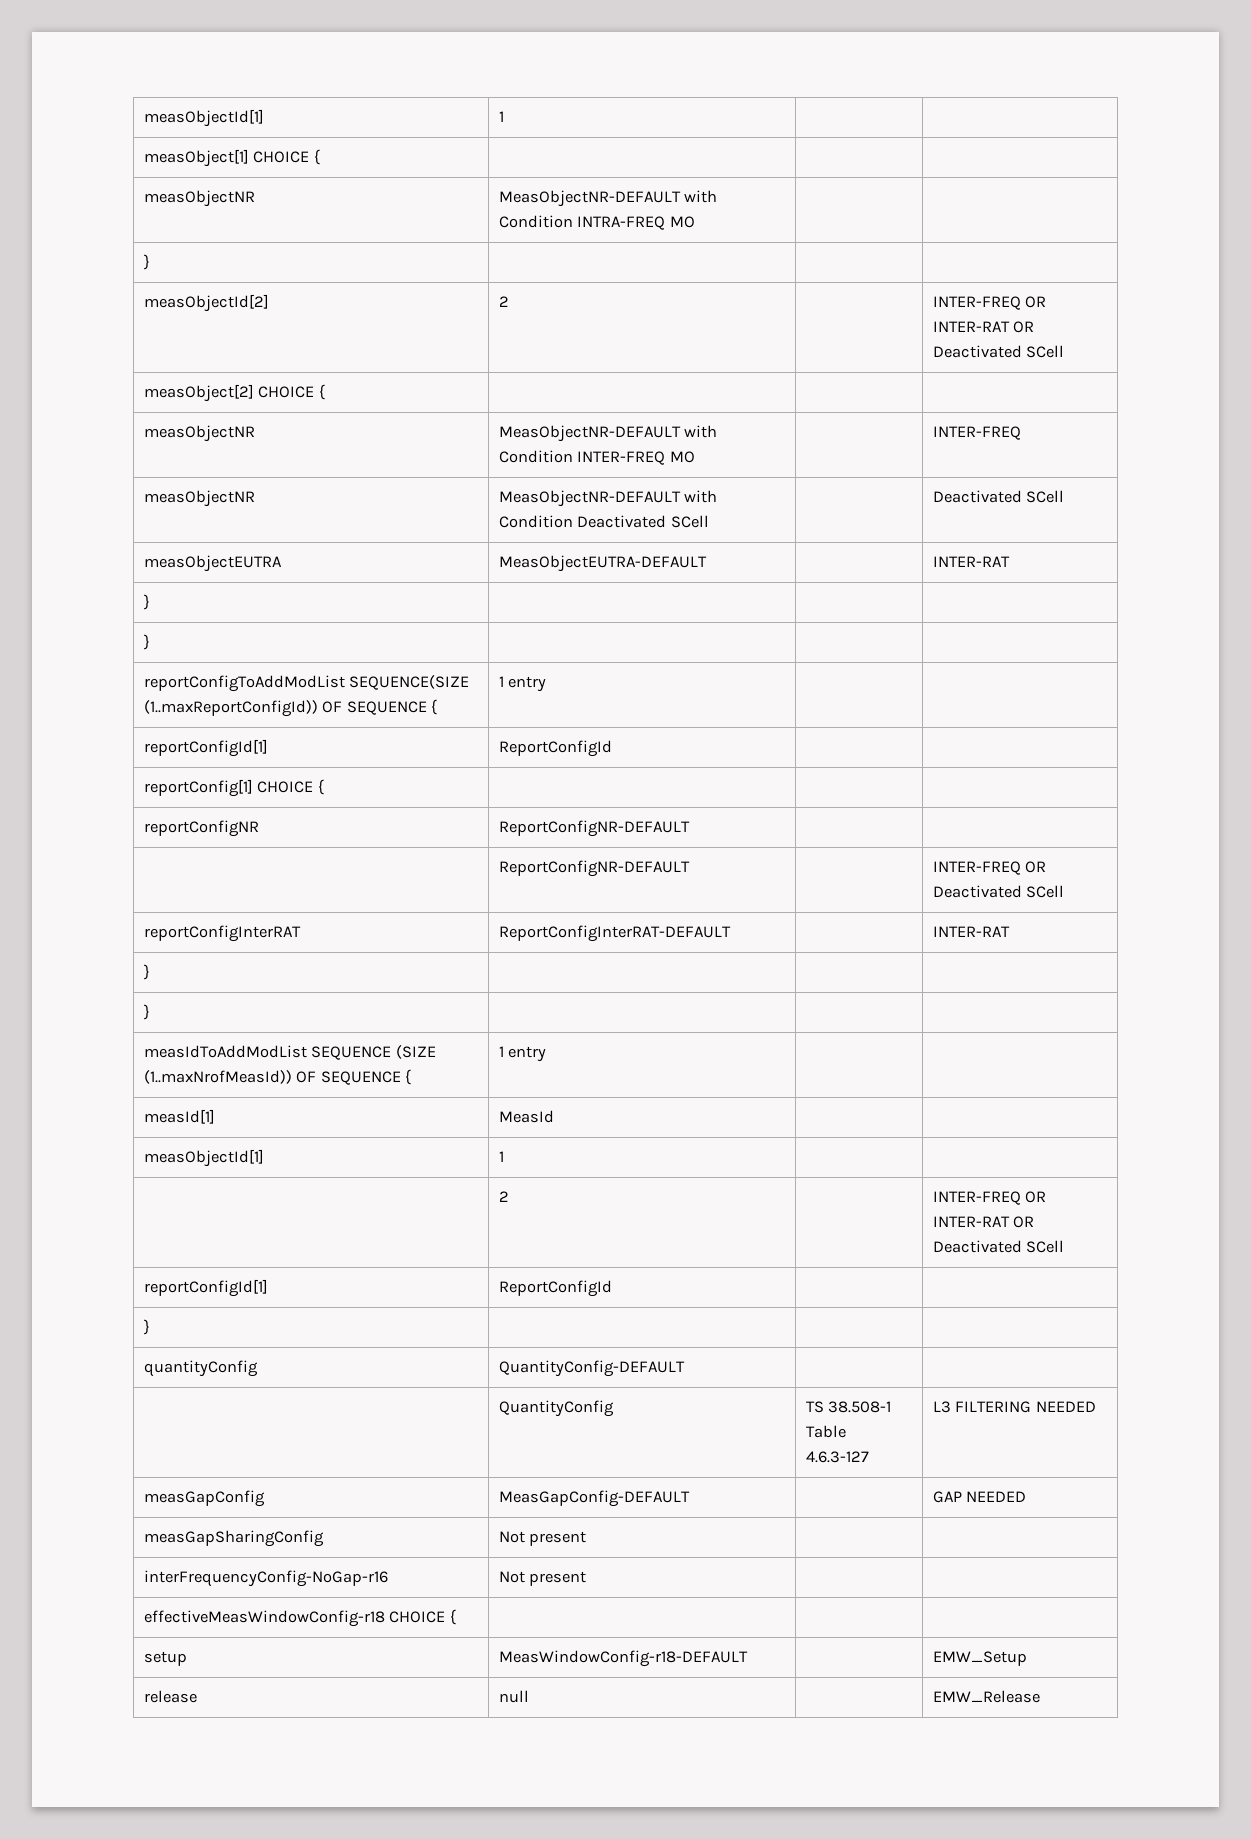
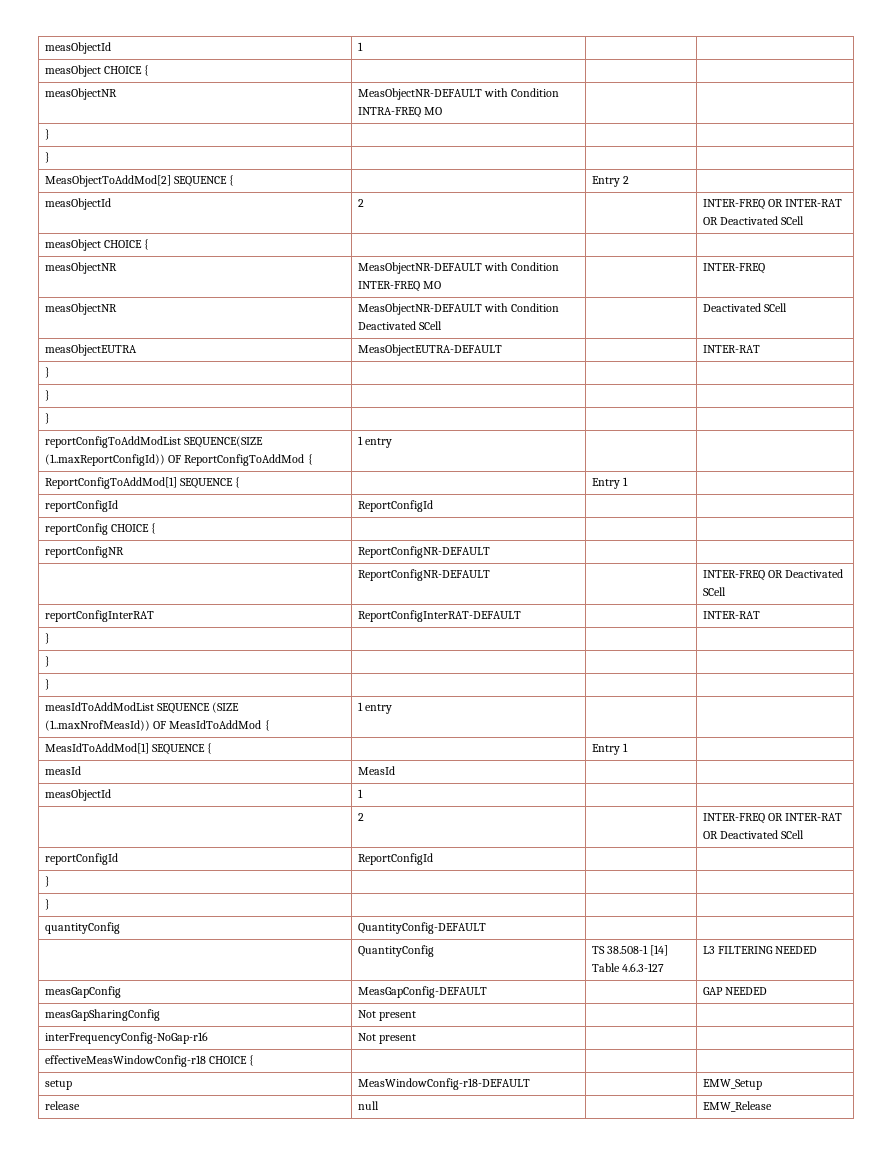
[143,109,264,127] [498,111,504,122] [143,149,249,167] measObjectId[1] | 1 | | // measObject[1] -> [45,42,112,54] [358,42,364,51] [45,65,102,77] measObjectId | 1 | | // measObject
[143,294,269,312] [498,296,509,307] [932,296,1047,310] [932,321,1035,333] [932,345,1065,358] [143,384,254,402] measObjectId[2] | 2 | | INTER-FREQ OR INTER-RAT OR Deactivated SCell // measObject[2] -> [45,152,51,163] [45,175,235,187] [592,176,630,187] [45,198,112,210] [358,199,365,207] [703,199,843,210] [703,216,805,225] [45,239,102,251] } | | | // MeasObjectToAddMod[2] SEQUENCE { | | Entry 2 | // measObjectId | 2 | | INTER-FREQ OR INTER-RAT OR Deactivated SCell // measObject
(150, 642) none -> [45,413,51,424] // } | | |
[346,699,438,715] [498,676,547,692] [143,739,268,757] [498,740,612,757] [143,779,253,797] SEQUENCE { | 1 entry | | // reportConfigId[1] | ReportConfigId | | // reportConfig[1] -> [184,454,313,466] [358,436,393,448] [45,477,241,489] [592,477,629,489] [45,500,119,512] [358,500,434,512] [45,523,109,535] ReportConfigToAddMod { | 1 entry | | // ReportConfigToAddMod[1] SEQUENCE { | | Entry 1 | // reportConfigId | ReportConfigId | | // reportConfig
(150, 1012) none -> [45,679,51,690] // } | | |
[320,1069,412,1085] [498,1046,547,1062] [143,1109,215,1124] SEQUENCE { | 1 entry | | // measId[1] -> [169,720,270,731] [358,702,393,714] [45,743,213,755] [592,743,629,755] [45,766,82,775] MeasIdToAddMod { | 1 entry | | // MeasIdToAddMod[1] SEQUENCE { | | Entry 1 | // measId
[143,1149,264,1167] measObjectId[1] -> [45,789,112,801] measObjectId
[143,1279,268,1297] reportConfigId[1] -> [45,853,119,865] reportConfigId
(150, 1327) none -> [45,899,51,910] // } | | |
(892, 1407) none -> [650,945,669,956] [14]

